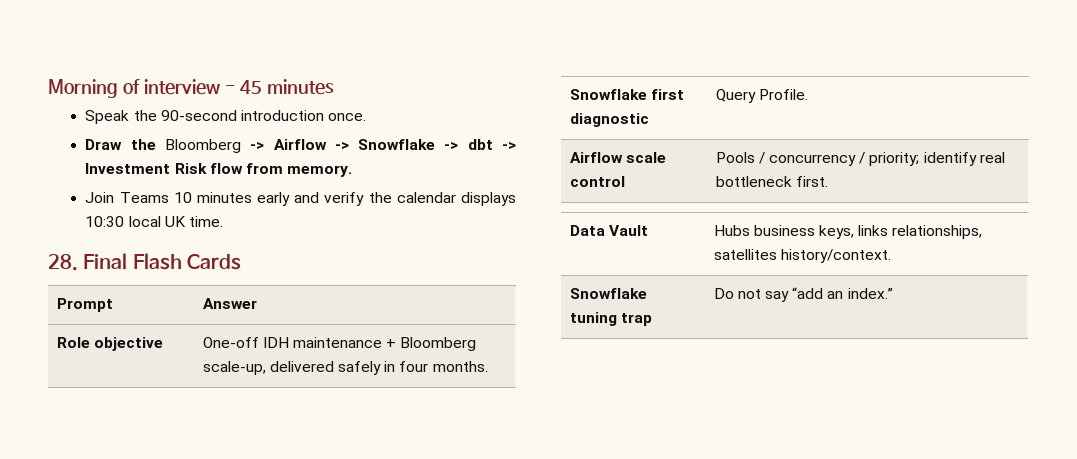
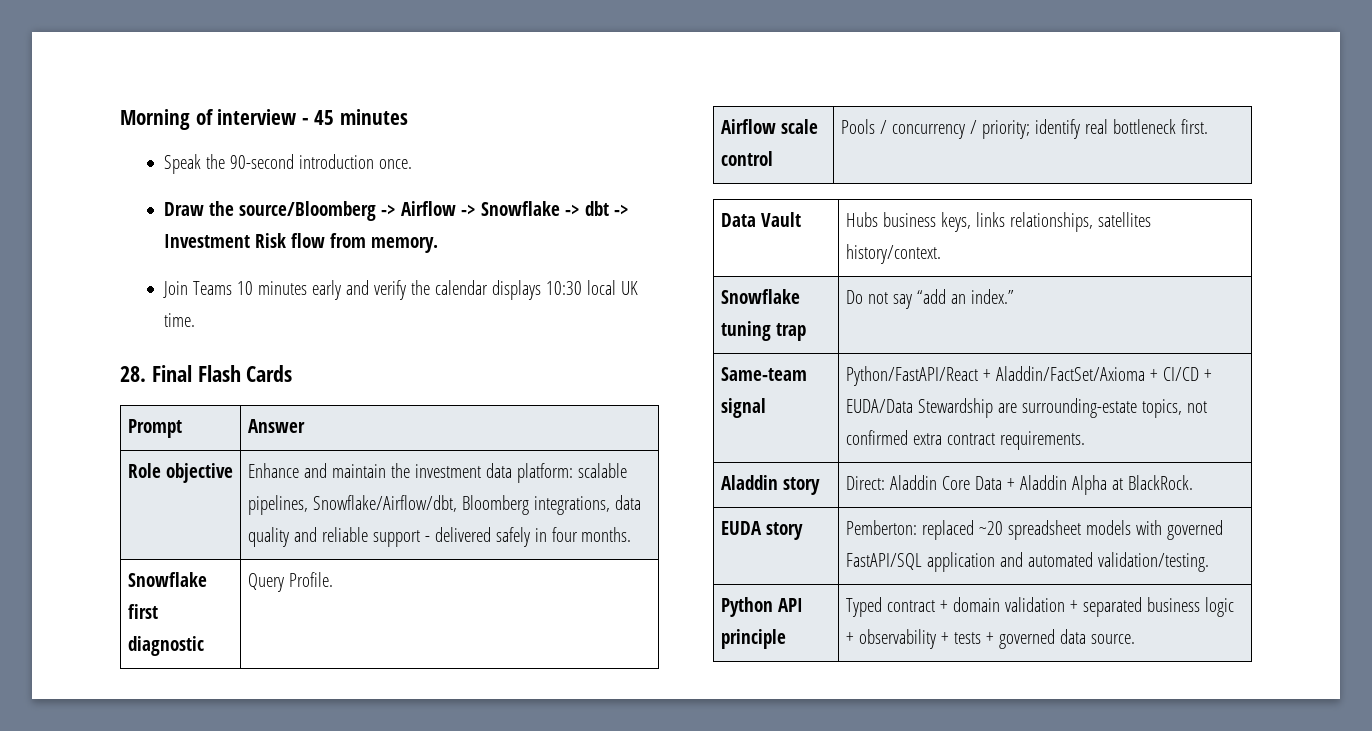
[164,139,241,153] Bloomberg -> [239,201,377,221] source/Bloomberg
[202,337,477,351] [202,361,266,375] One-off IDH maintenance + Bloomberg scale-up, -> [247,463,627,483] [247,495,641,515] [247,527,430,547] Enhance and maintain the investment data platform: scalable pipelines, Snowflake/Airflow/dbt, Bloomberg integrations, data quality and reliable support -
(893, 293) none -> [720,367,807,381] [720,398,766,418] [845,366,1212,386] [845,398,1207,418] [845,430,1085,450] [720,475,820,495] [845,475,1193,495] [720,521,803,540] [845,520,1223,540] [845,552,1209,572] [720,597,803,617] [720,629,786,649] [845,597,1234,617] [845,629,1135,649] // Same-team signal | Python/FastAPI/React + Aladdin/FactSet/Axioma + CI/CD + EUDA/Data Stewardship are surrounding-estate topics, not confirmed extra contract requirements. // Aladdin story | Direct: Aladdin Core Data + Aladdin Alpha at BlackRock. // EUDA story | Pemberton: replaced ~20 spreadsheet models with governed FastAPI/SQL application and automated validation/testing. // Python API principle | Typed contract + domain validation + separated business logic + observability + tests + governed data source.

